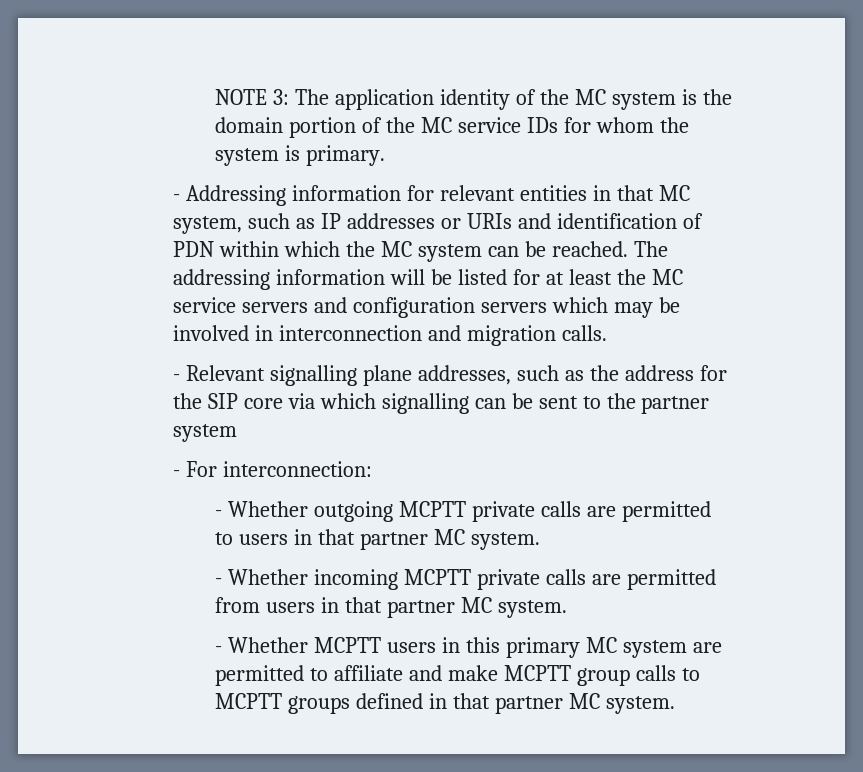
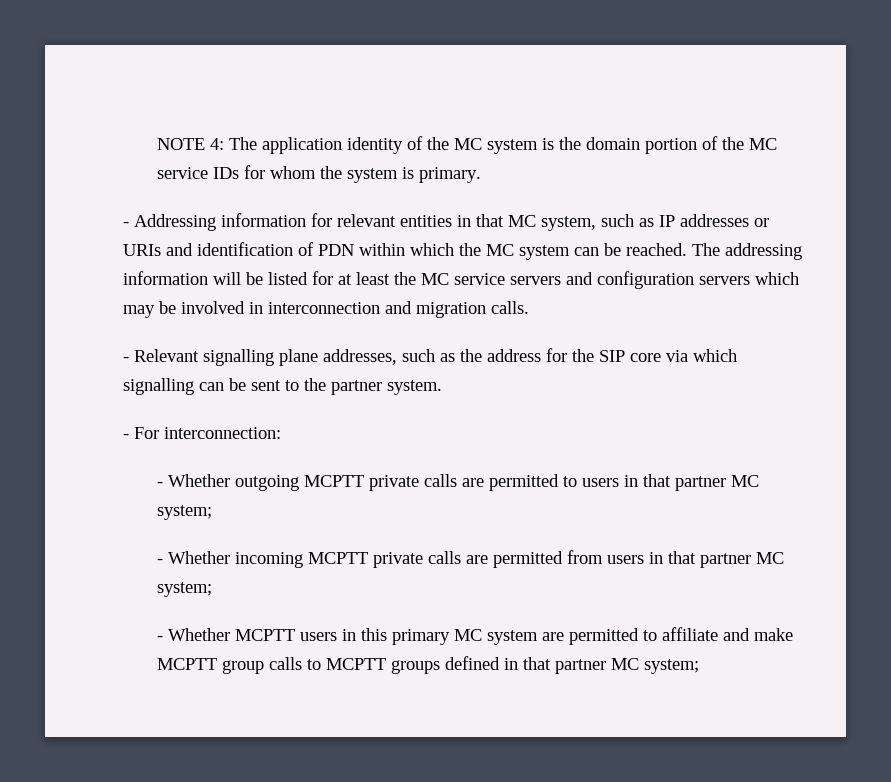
[273,89,290,105] 3: -> [209,138,224,150] 4:
[173,424,238,442] system -> [386,380,442,395] system.
[470,532,540,550] system. -> [156,505,212,520] system;
[497,600,567,618] system. -> [156,582,212,597] system;
[605,696,675,714] system. -> [643,659,699,674] system;

